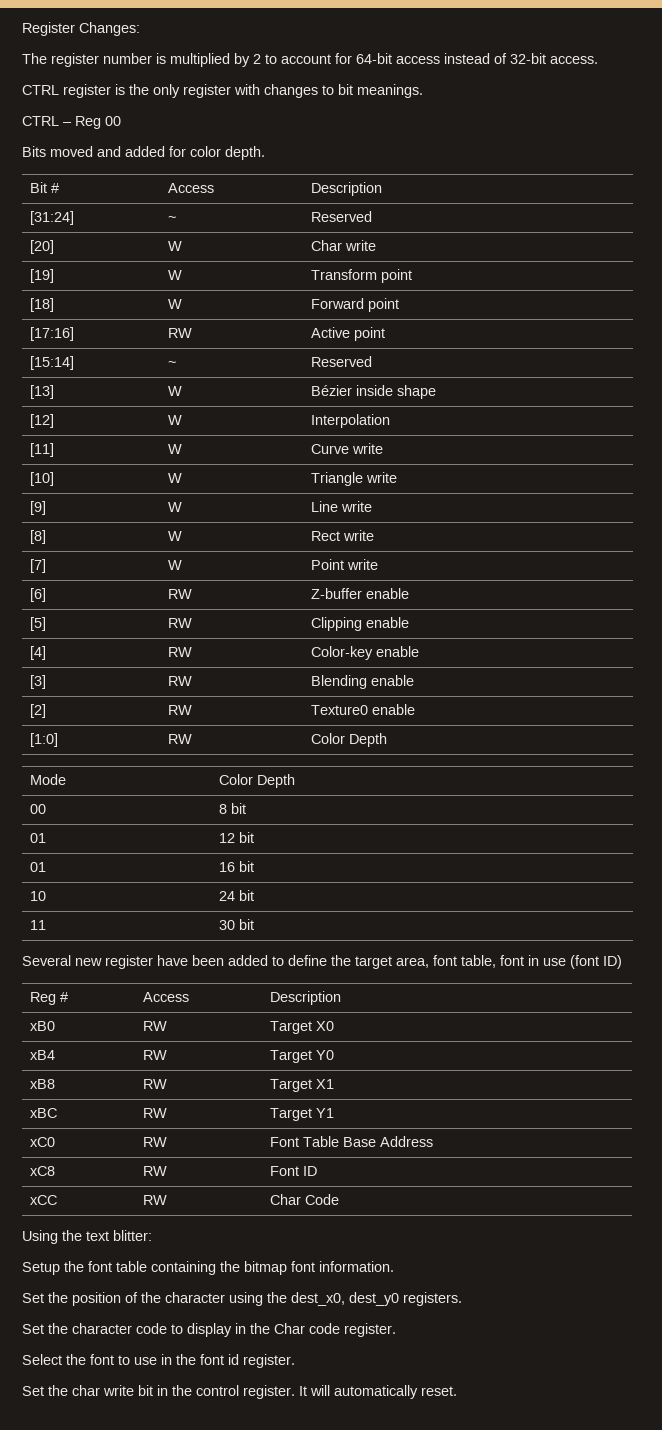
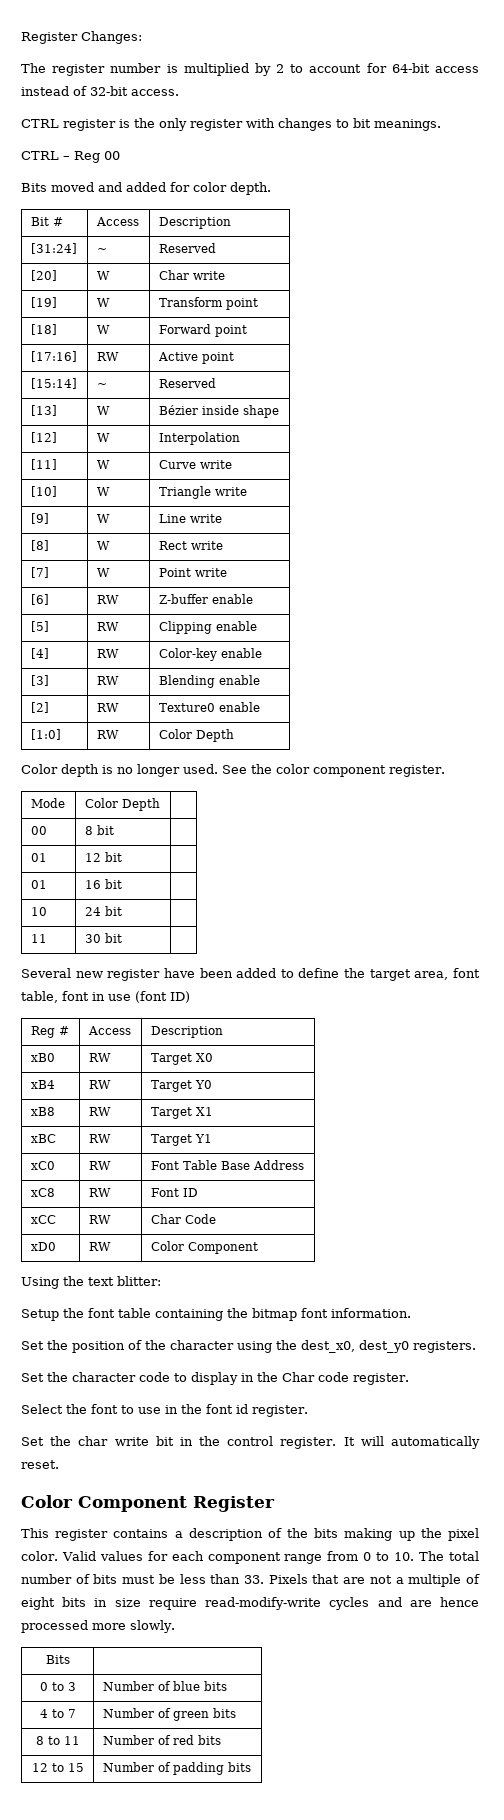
(387, 740) none -> [21,764,445,777] // Color depth is no longer used. See the color component register.
(339, 1199) none -> [30,1242,56,1251] [88,1242,111,1251] [150,1241,258,1254] // xD0 | RW | Color Component
(457, 1391) none -> [21,1495,275,1512] [21,1528,480,1541] [21,1551,479,1564] [21,1574,481,1587] [21,1597,480,1610] [21,1620,175,1633] [45,1655,70,1664] [39,1682,76,1691] [102,1681,227,1691] [39,1709,76,1718] [102,1708,236,1721] [35,1736,80,1745] [102,1735,221,1745] [31,1763,84,1772] [102,1762,251,1775] // Color Component Register // This register contains a description of the bits making up the pixel color. Valid values for each component range from 0 to 10. The total number of bits must be less than 33. Pixels that are not a multiple of eight bits in size require read-modify-write cycles and are hence processed more slowly. // Bits | // 0 to 3 | Number of blue bits // 4 to 7 | Number of green bits // 8 to 11 | Number of red bits // 12 to 15 | Number of padding bits

